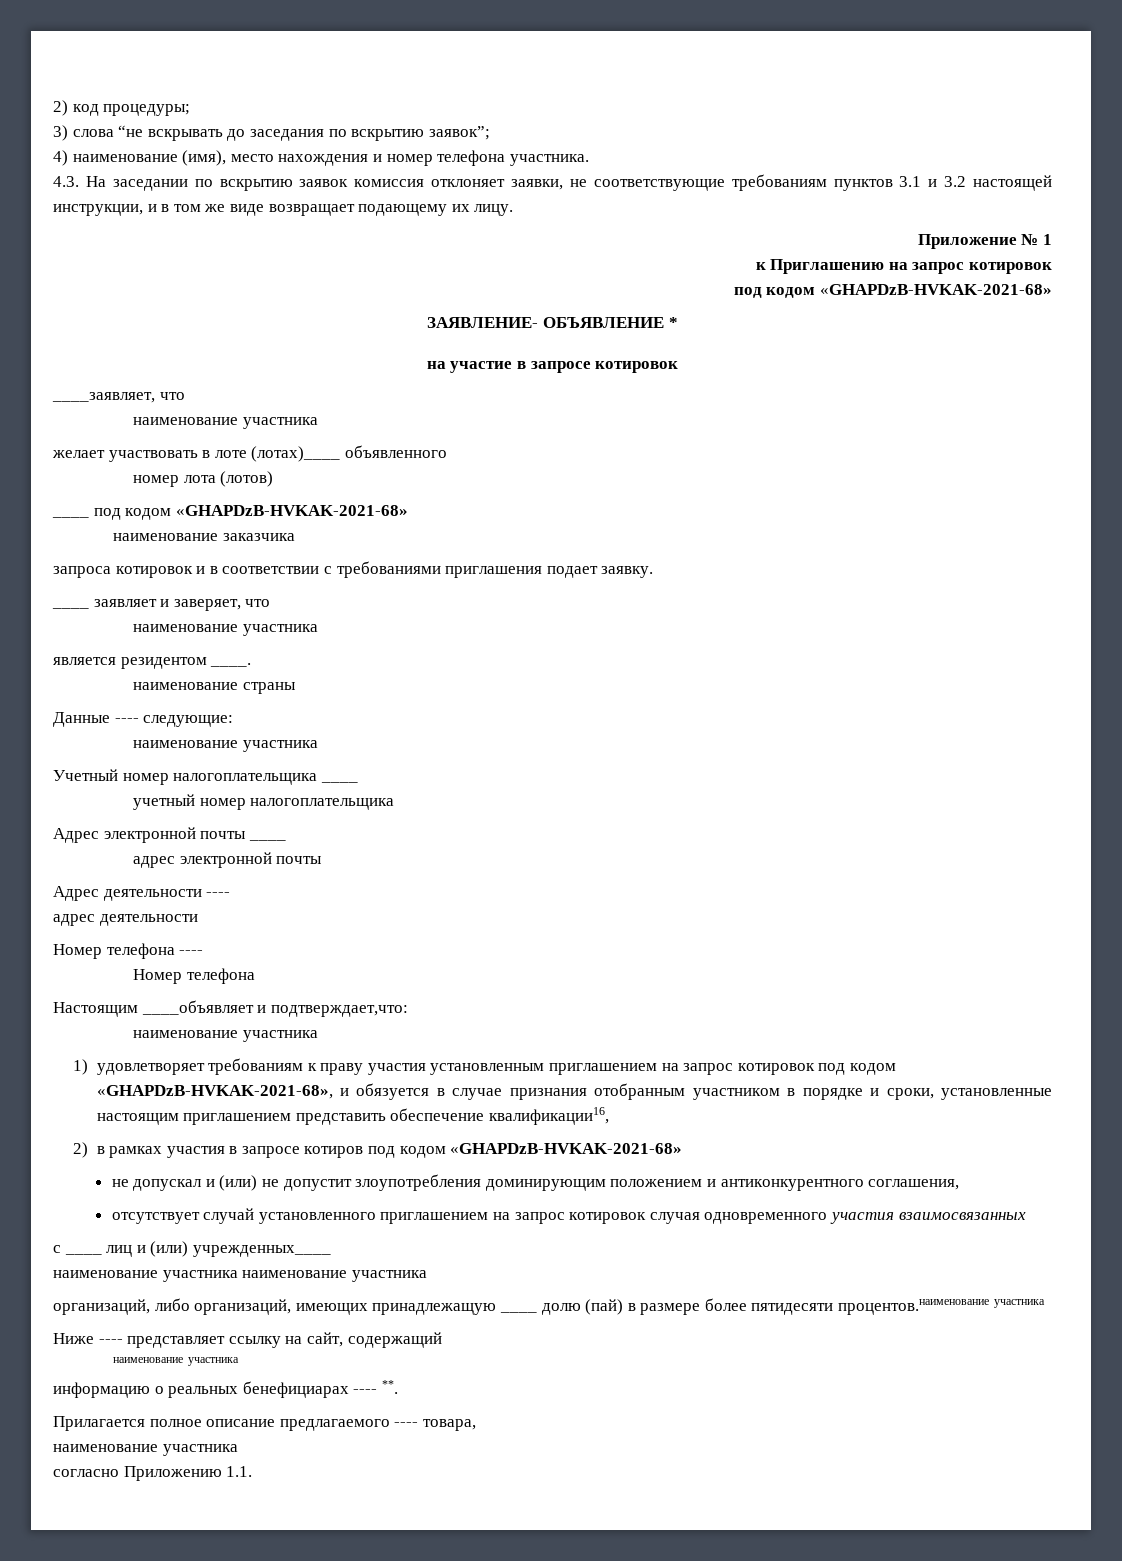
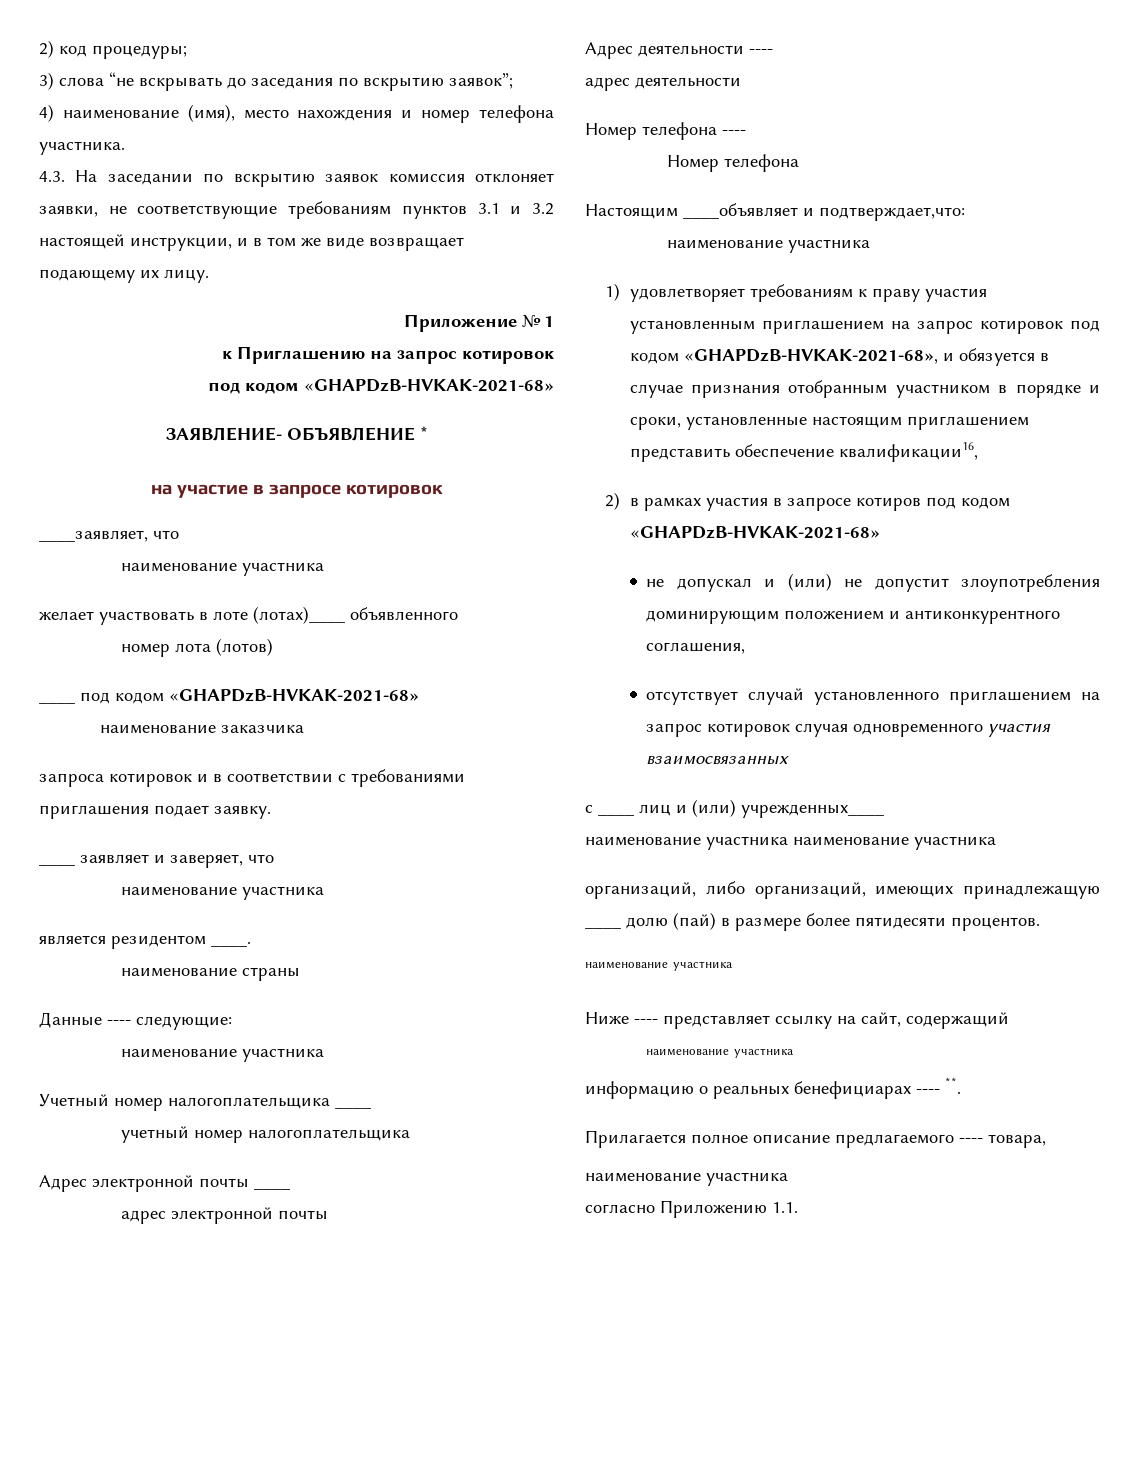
[838,1299,990,1315] процентов.наименование -> [951,917,1040,931] [585,962,668,969] процентов. // наименование

